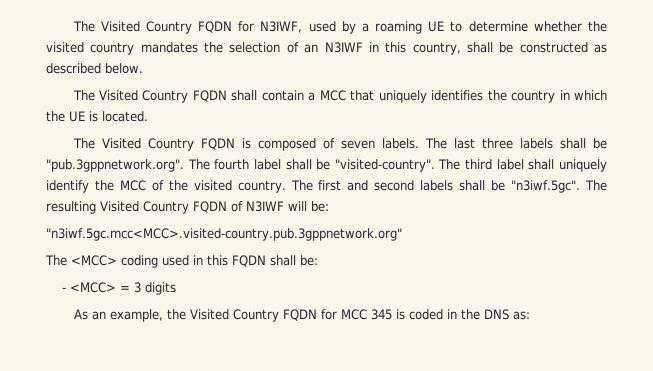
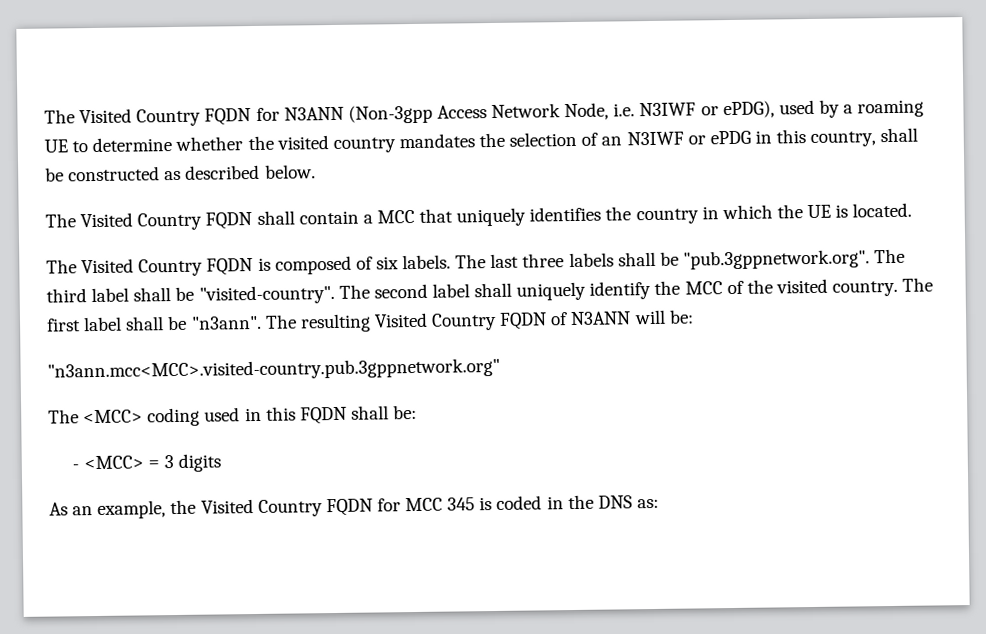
[260,21,303,33] N3IWF, -> [283,100,775,124] N3ANN (Non-3gpp Access Network Node, i.e. N3IWF or ePDG),
(363, 47) none -> [687,130,751,145] or ePDG
[340,140,375,149] seven -> [375,256,399,270] six
[214,159,250,170] fourth -> [46,288,87,303] third
[465,159,493,170] third -> [373,283,428,299] second
[347,180,581,193] and second labels shall be "n3iwf.5gc". -> [83,315,262,332] label shall be "n3ann".
[246,201,284,212] N3IWF -> [570,311,632,326] N3ANN
[46,228,402,241] "n3iwf.5gc.mcc<MCC>.visited-country.pub.3gppnetwork.org" -> [47,357,500,382] "n3ann.mcc<MCC>.visited-country.pub.3gppnetwork.org"

